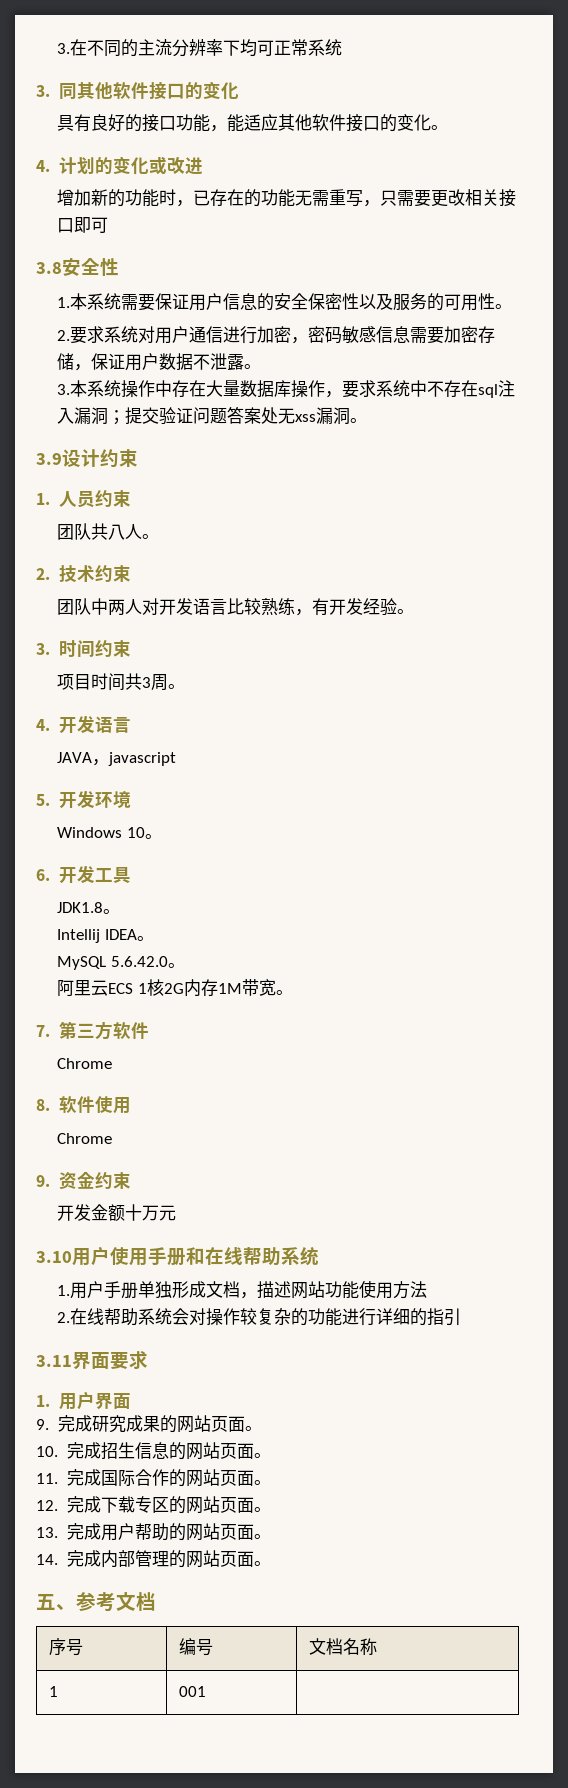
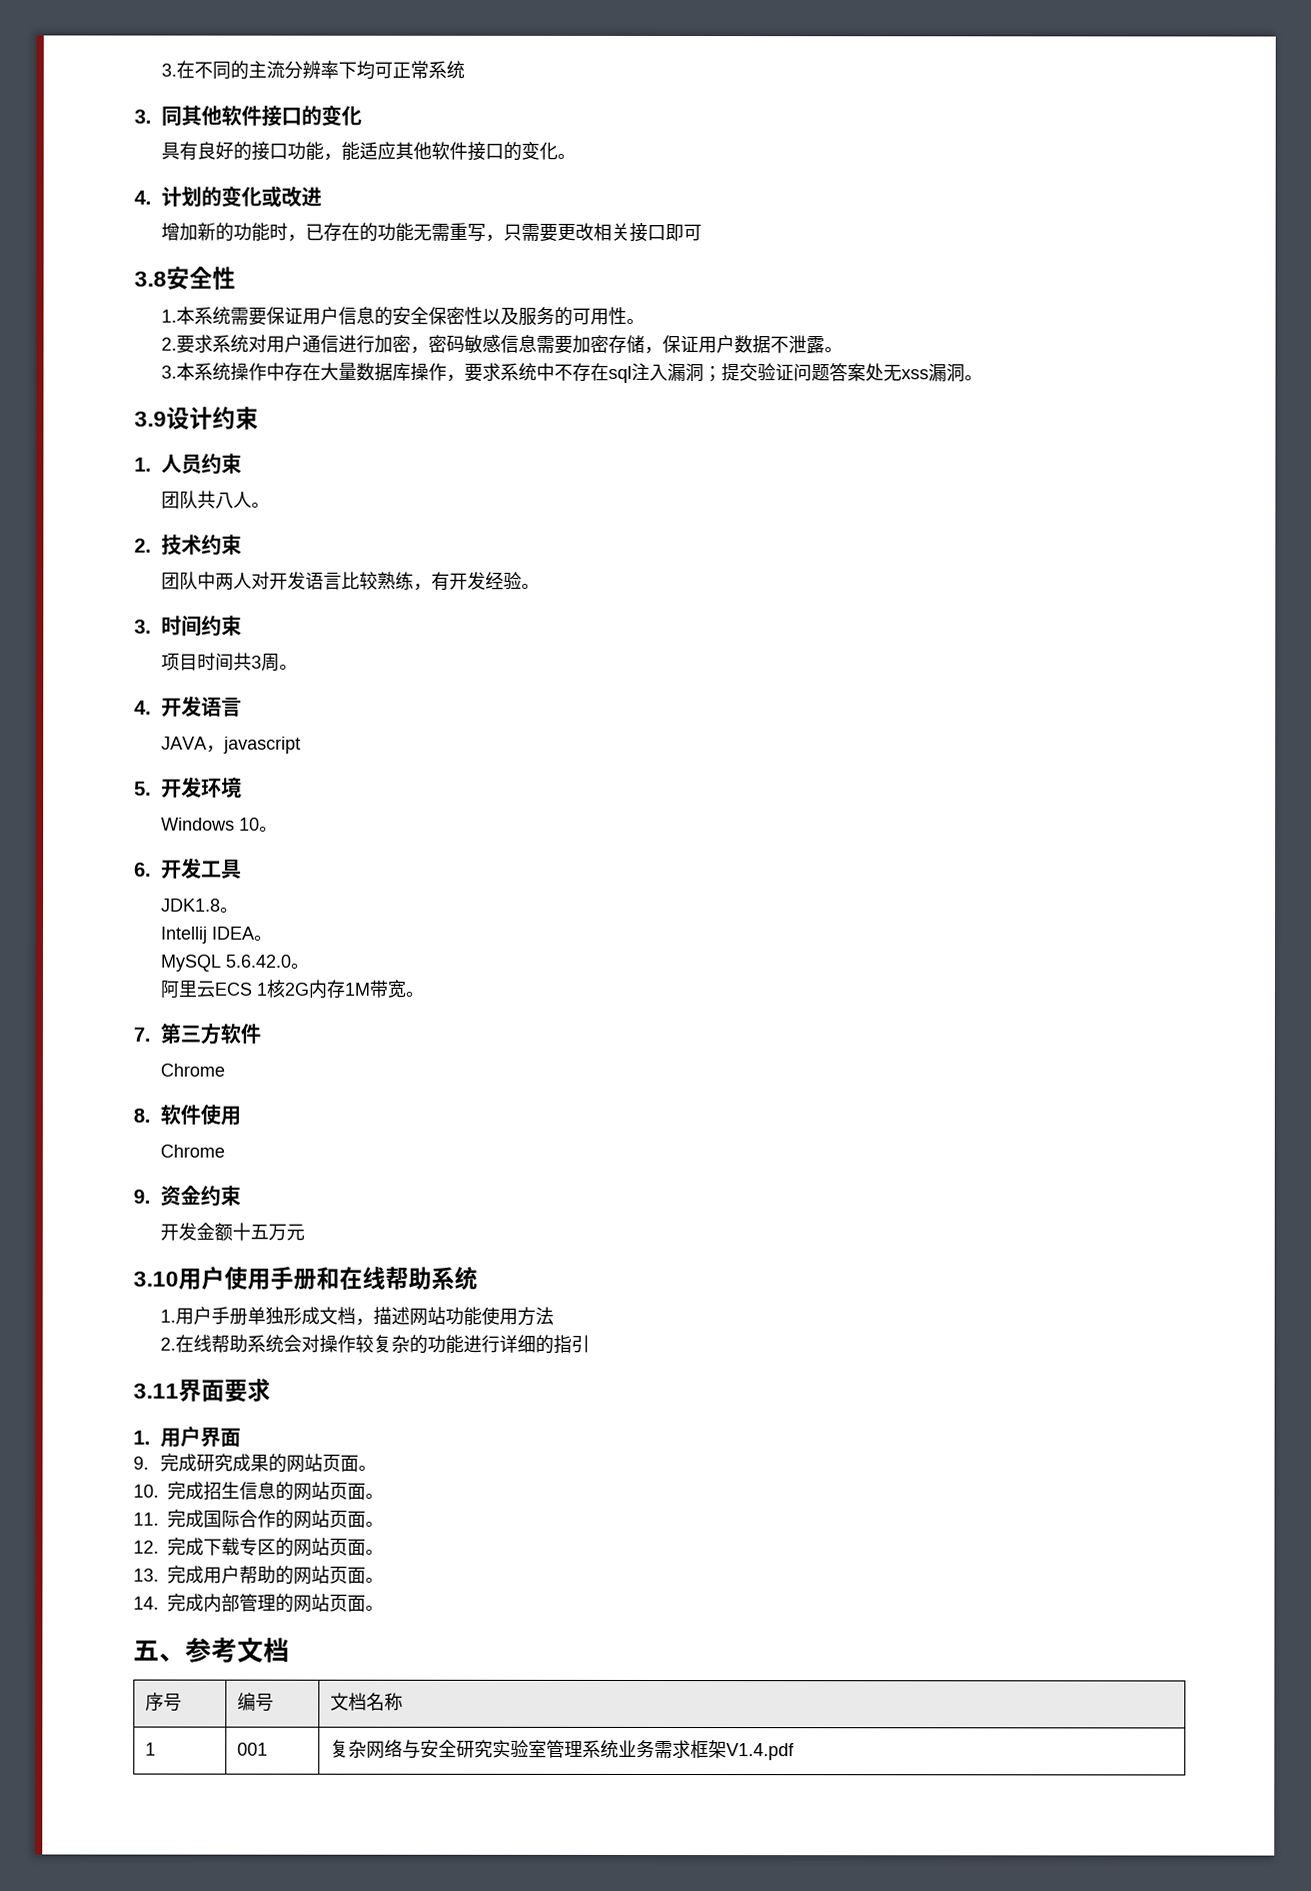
(142, 1212) none -> [250,1224,270,1240] 五
(206, 1691) none -> [329,1739,795,1761] 复杂网络与安全研究实验室管理系统业务需求框架V1.4.pdf

